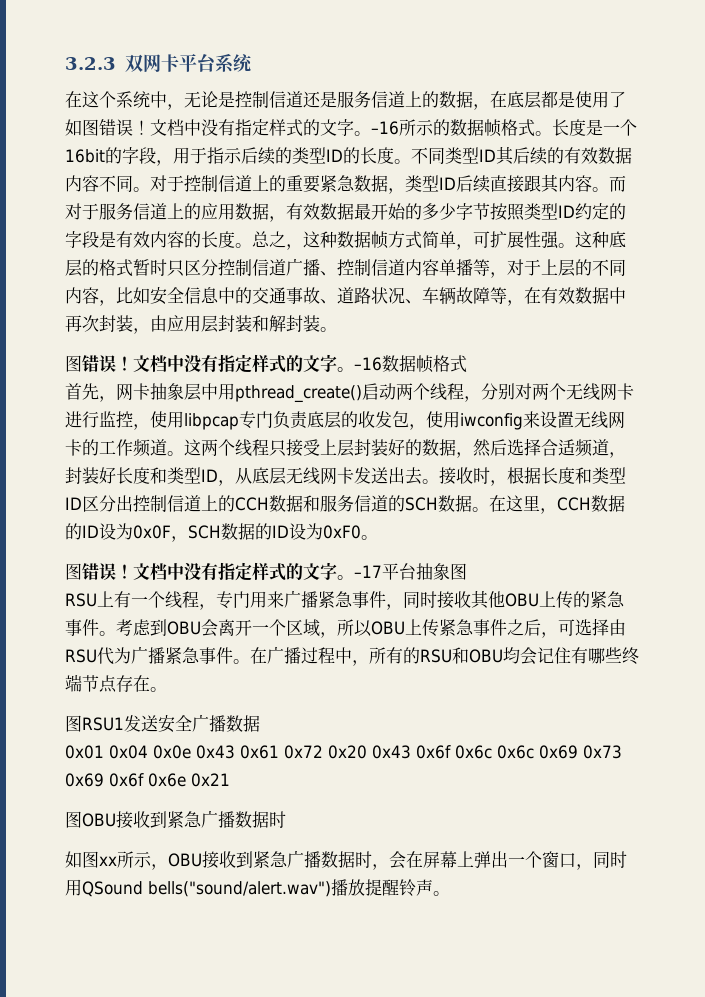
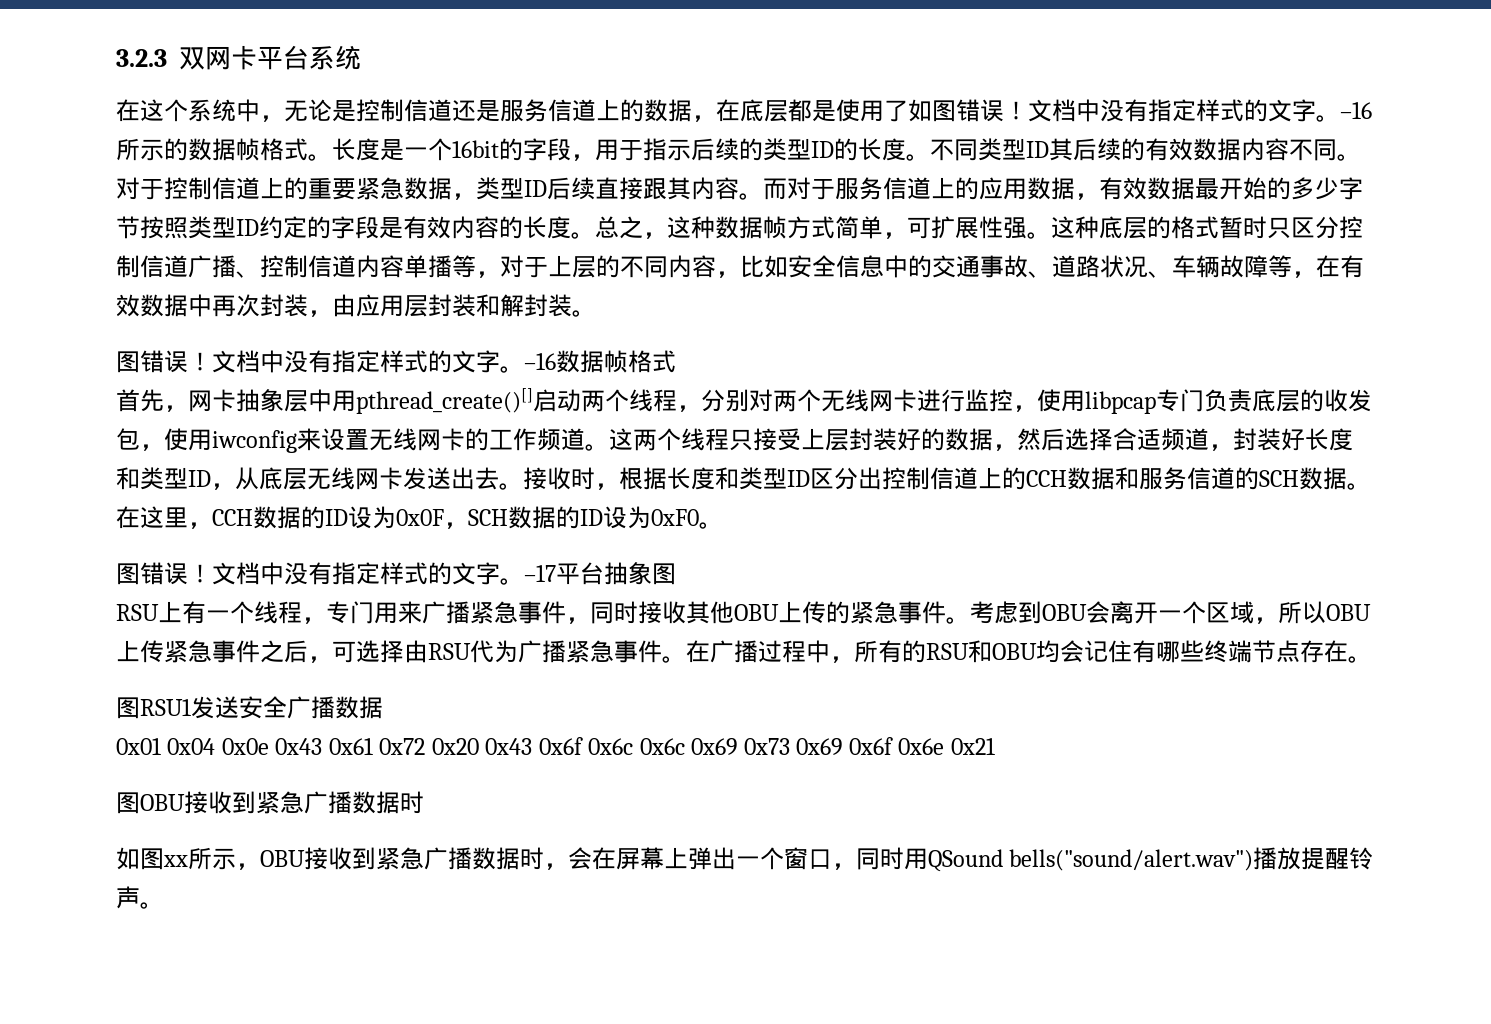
[235,385,362,403] pthread_create() -> [356,388,533,414] pthread_create()[]

